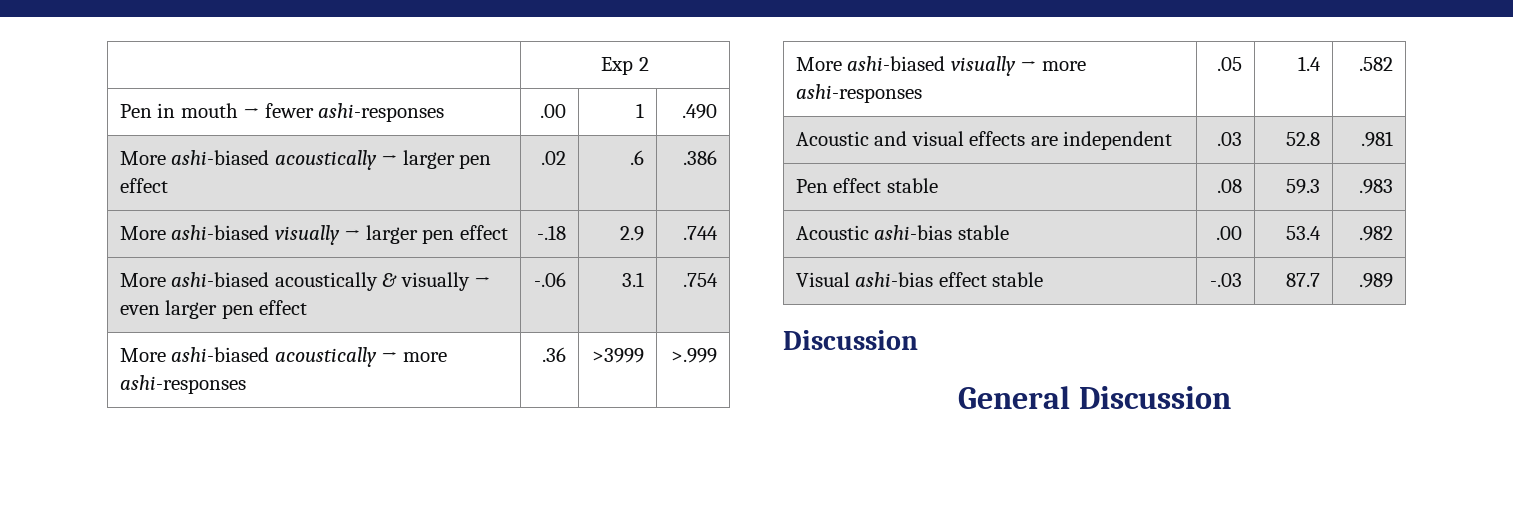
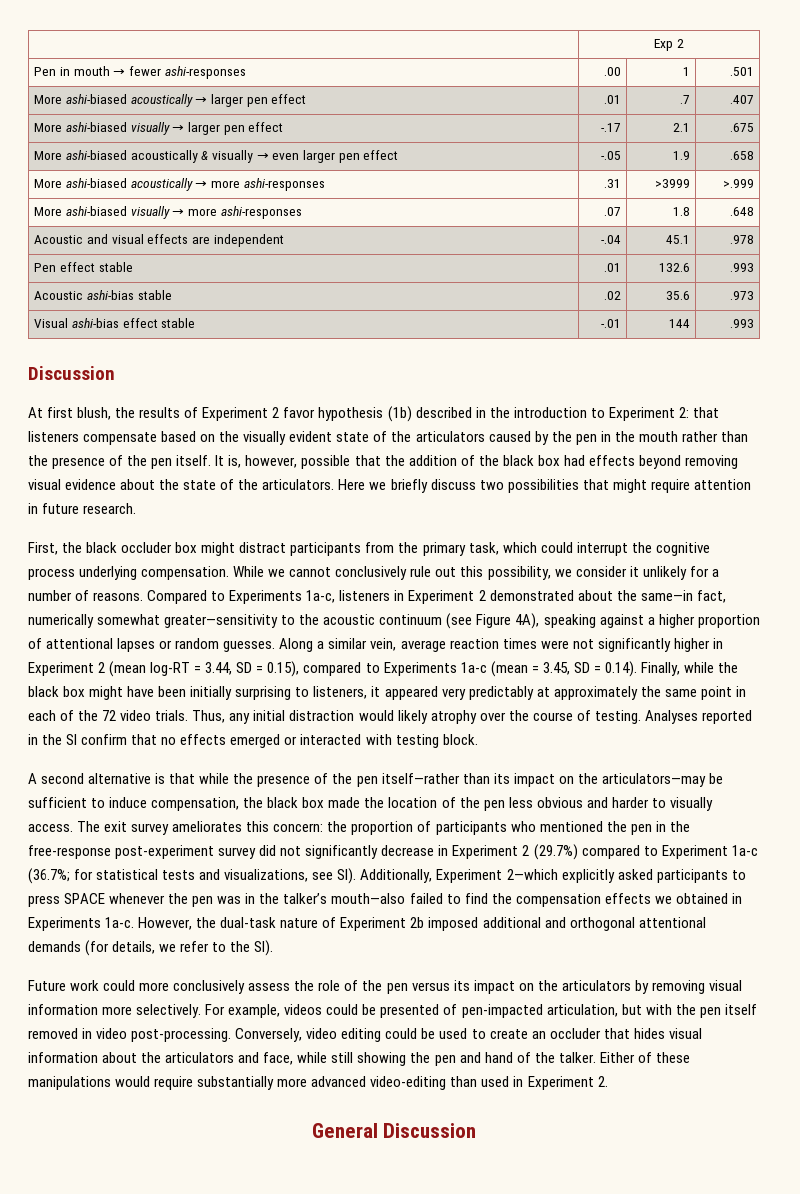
[682,104,718,119] .490 -> [729,67,754,76] .501
[541,151,567,165] [630,150,645,165] [683,150,718,165] .02 | .6 | .386 -> [603,95,621,104] [679,95,690,104] [729,95,754,104] .01 | .7 | .407
[537,225,567,240] [620,226,645,241] [683,226,719,240] -.18 | 2.9 | .744 -> [600,123,621,132] [672,123,690,132] [729,123,754,132] -.17 | 2.1 | .675
[534,272,567,287] [622,272,645,287] [683,273,719,287] -.06 | 3.1 | .754 -> [600,151,621,160] [672,151,690,160] [729,151,754,160] -.05 | 1.9 | .658
[542,347,567,362] .36 -> [603,179,621,188] .31
[1217,57,1243,71] [1298,56,1322,71] [1359,57,1394,71] .05 | 1.4 | .582 -> [603,207,621,216] [672,207,690,216] [729,207,754,216] .07 | 1.8 | .648
[1217,132,1243,146] [1286,132,1321,146] [1361,131,1394,147] .03 | 52.8 | .981 -> [600,235,621,244] [665,235,690,244] [729,235,754,244] -.04 | 45.1 | .978
[1217,179,1243,193] [1286,179,1321,194] [1359,179,1394,194] .08 | 59.3 | .983 -> [603,263,621,272] [658,263,690,272] [729,263,754,272] .01 | 132.6 | .993
[1216,226,1243,240] [1286,226,1322,240] [1359,226,1394,241] .00 | 53.4 | .982 -> [603,291,621,300] [665,291,690,300] [729,291,754,300] .02 | 35.6 | .973
[1210,273,1243,287] [1286,273,1321,287] [1359,273,1394,288] [783,330,918,350] -.03 | 87.7 | .989 // Discussion -> [600,319,621,328] [668,319,690,328] [729,319,754,328] [28,366,115,380] [28,406,719,422] [28,431,748,445] [28,455,738,469] [28,479,751,493] [28,503,137,514] [28,542,710,556] [28,566,719,580] [28,590,726,604] [28,613,760,629] [28,638,723,652] [28,661,739,677] [28,686,746,700] [28,710,752,724] [28,734,478,748] [28,773,723,787] [28,797,713,811] [28,821,690,835] [28,844,758,860] [28,868,746,884] [28,893,742,907] [28,917,706,931] [28,940,274,956] [28,980,742,994] [28,1004,757,1018] [28,1028,702,1042] [28,1052,690,1066] [28,1076,608,1090] -.01 | 144 | .993 // Discussion // At first blush, the results of Experiment 2 favor hypothesis (1b) described in the introduction to Experiment 2: that listeners compensate based on the visually evident state of the articulators caused by the pen in the mouth rather than the presence of the pen itself. It is, however, possible that the addition of the black box had effects beyond removing visual evidence about the state of the articulators. Here we briefly discuss two possibilities that might require attention in future research. // First, the black occluder box might distract participants from the primary task, which could interrupt the cognitive process underlying compensation. While we cannot conclusively rule out this possibility, we consider it unlikely for a number of reasons. Compared to Experiments 1a-c, listeners in Experiment 2 demonstrated about the same—in fact, numerically somewhat greater—sensitivity to the acoustic continuum (see Figure 4A), speaking against a higher proportion of attentional lapses or random guesses. Along a similar vein, average reaction times were not significantly higher in Experiment 2 (mean log-RT = 3.44, SD = 0.15), compared to Experiments 1a-c (mean = 3.45, SD = 0.14). Finally, while the black box might have been initially surprising to listeners, it appeared very predictably at approximately the same point in each of the 72 video trials. Thus, any initial distraction would likely atrophy over the course of testing. Analyses reported in the SI confirm that no effects emerged or interacted with testing block. // A second alternative is that while the presence of the pen itself—rather than its impact on the articulators—may be sufficient to induce compensation, the black box made the location of the pen less obvious and harder to visually access. The exit survey ameliorates this concern: the proportion of participants who mentioned the pen in the free-response post-experiment survey did not significantly decrease in Experiment 2 (29.7%) compared to Experiment 1a-c (36.7%; for statistical tests and visualizations, see SI). Additionally, Experiment 2—which explicitly asked participants to press SPACE whenever the pen was in the talker’s mouth—also failed to find the compensation effects we obtained in Experiments 1a-c. However, the dual-task nature of Experiment 2b imposed additional and orthogonal attentional demands (for details, we refer to the SI). // Future work could more conclusively assess the role of the pen versus its impact on the articulators by removing visual information more selectively. For example, videos could be presented of pen-impacted articulation, but with the pen itself removed in video post-processing. Conversely, video editing could be used to create an occluder that hides visual information about the articulators and face, while still showing the pen and hand of the talker. Either of these manipulations would require substantially more advanced video-editing than used in Experiment 2.

